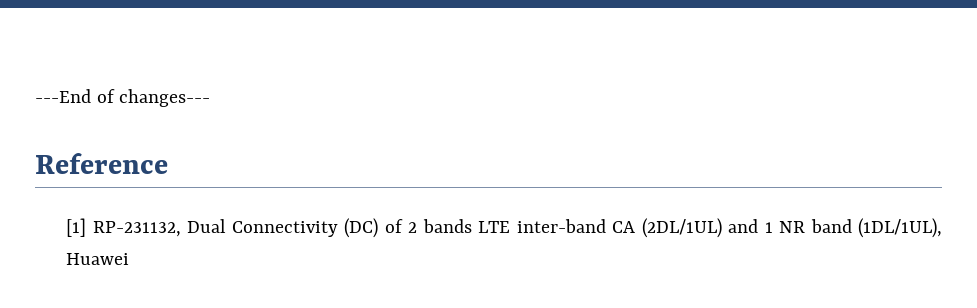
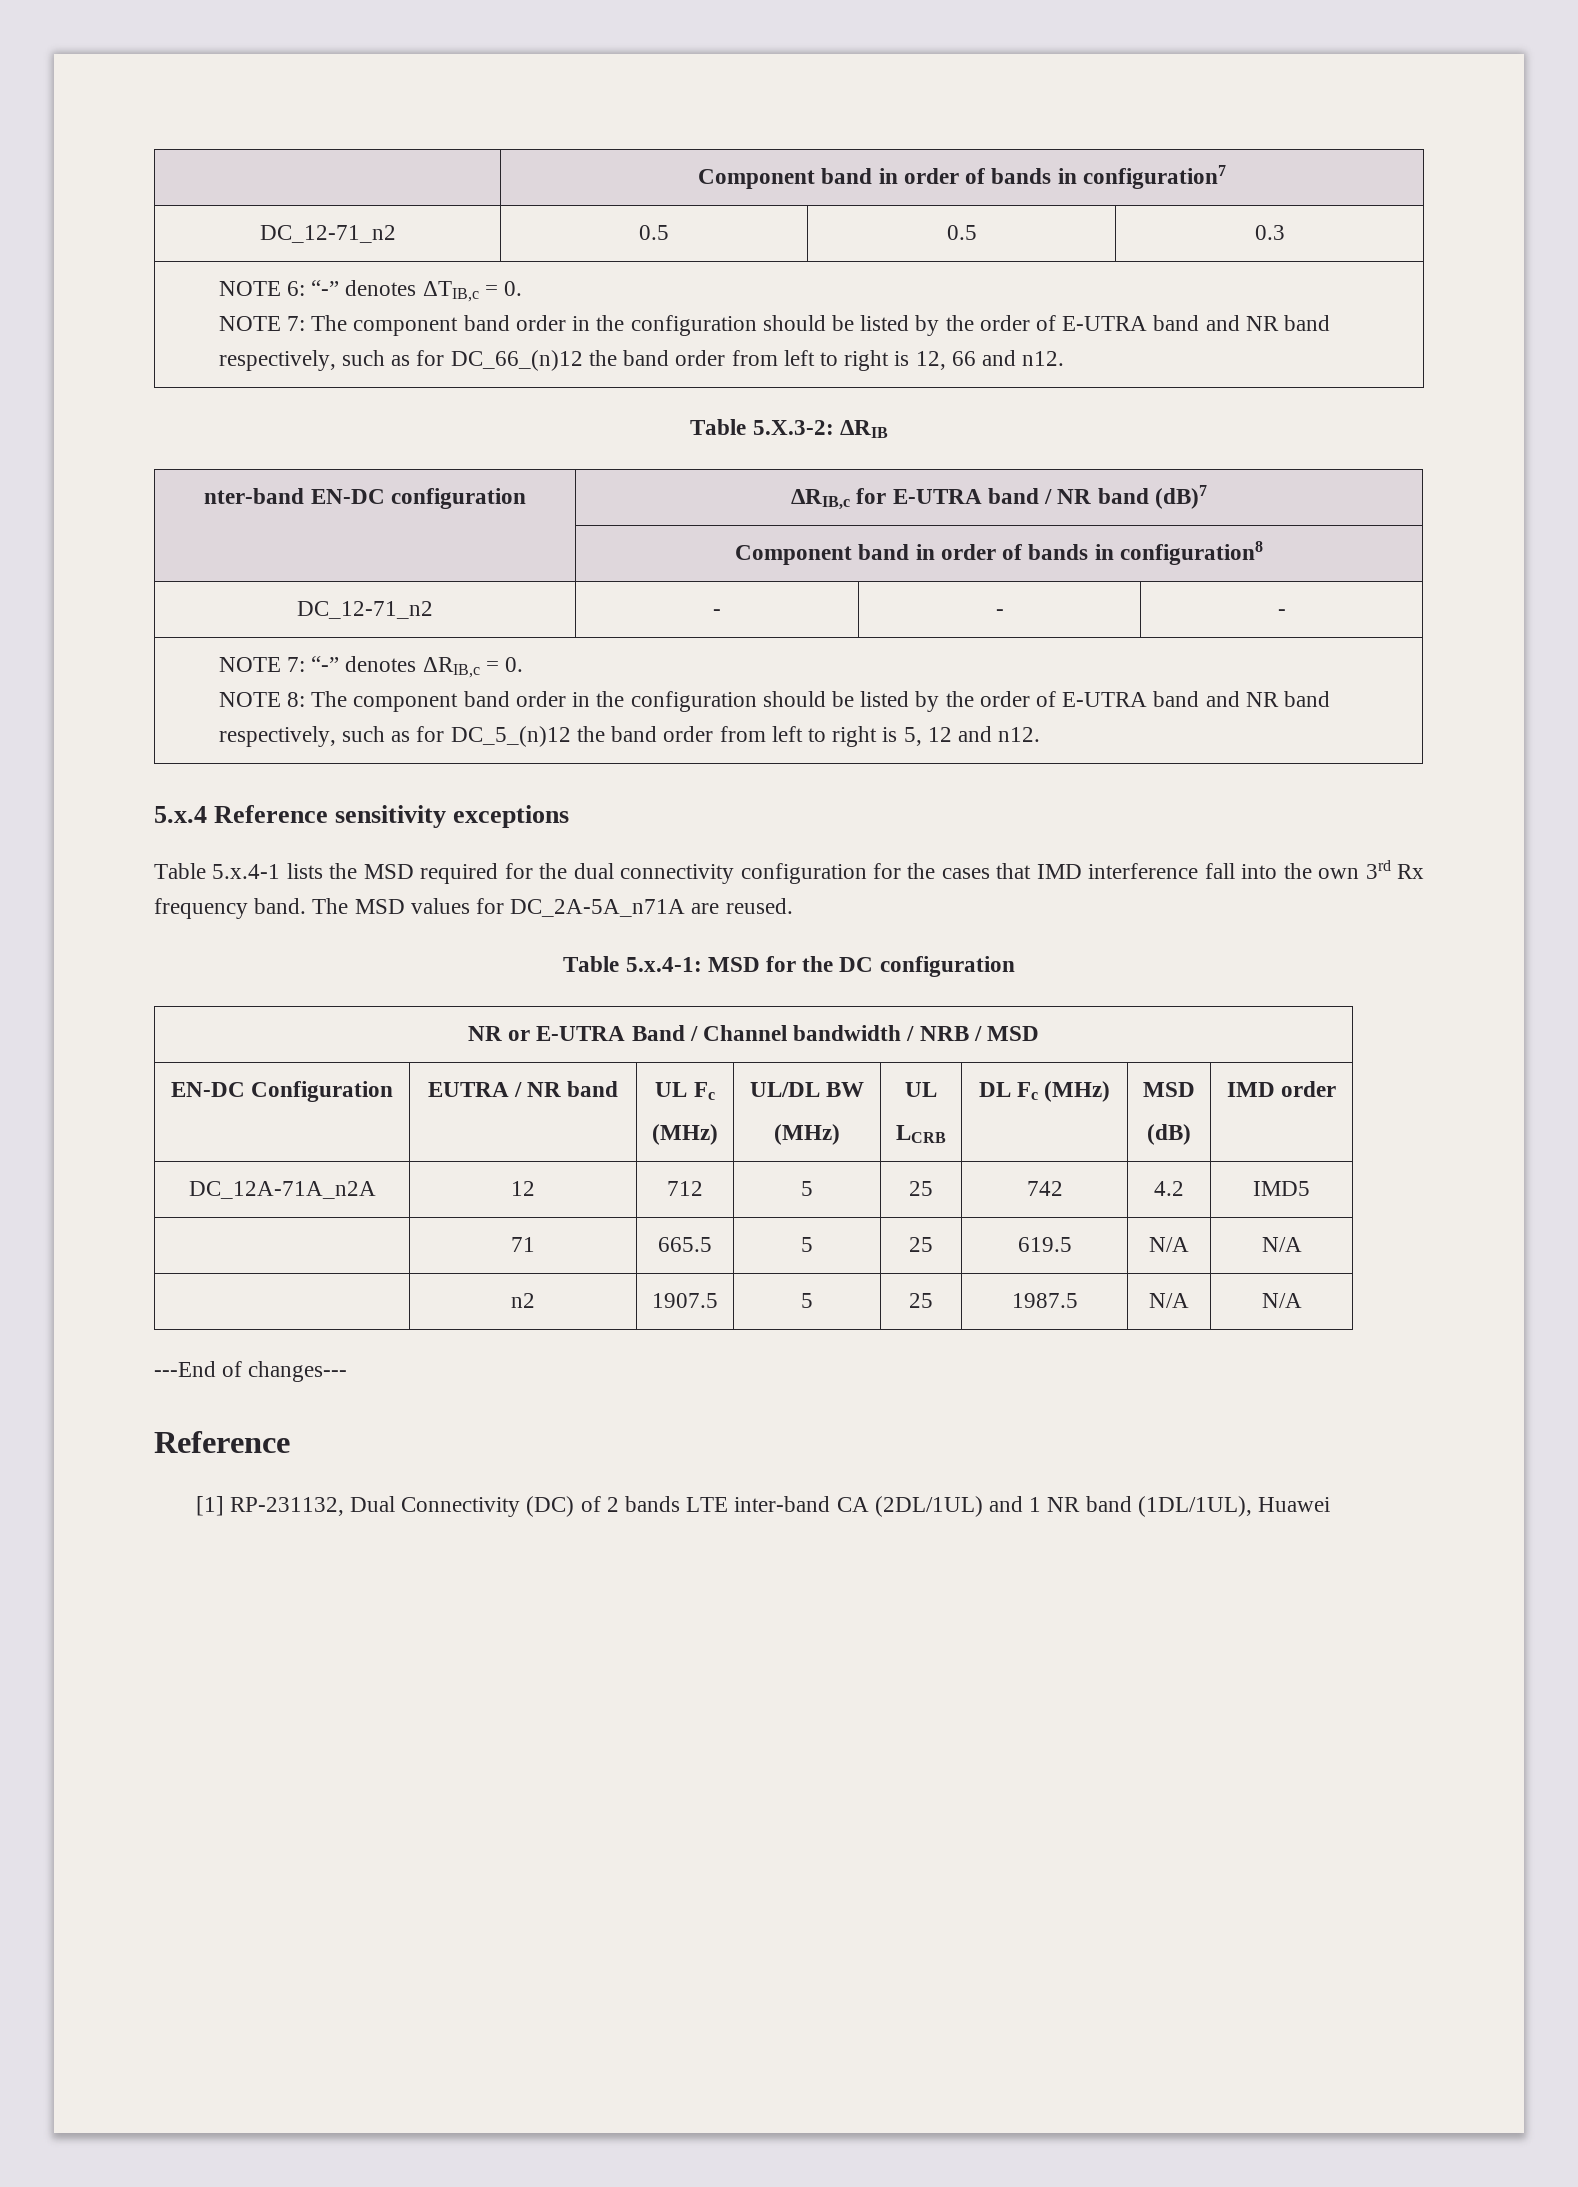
(35, 96) none -> [698,165,1226,189] [259,225,396,243] [639,225,669,240] [946,225,977,240] [1254,225,1285,240] [218,280,523,302] [218,315,1331,336] [218,350,1065,371] [690,419,888,438] [204,488,526,509] [791,485,1207,510] [735,541,1263,565] [297,601,433,619] [713,609,722,616] [995,609,1004,616] [1277,609,1286,616] [218,656,524,678] [218,691,1331,712] [218,726,1041,747] [154,805,570,828] [154,860,1425,884] [154,898,793,919] [563,956,1015,977] [467,1025,1040,1041] [170,1081,394,1102] [427,1081,619,1097] [655,1082,715,1100] [652,1124,718,1145] [749,1082,865,1097] [774,1124,840,1145] [905,1082,937,1097] [896,1125,946,1143] [978,1081,1111,1102] [1143,1082,1195,1097] [1147,1124,1191,1145] [1226,1081,1337,1097] [188,1181,376,1199] [511,1181,535,1196] [667,1181,703,1196] [801,1181,813,1196] [909,1181,933,1196] [1026,1181,1063,1196] [1154,1181,1184,1196] [1253,1181,1310,1196] [511,1237,535,1252] [658,1237,712,1252] [801,1237,813,1252] [909,1237,933,1252] [1017,1237,1072,1252] [1149,1237,1189,1252] [1261,1237,1302,1252] [511,1293,535,1308] [652,1293,718,1308] [801,1293,813,1308] [909,1293,933,1308] [1011,1293,1078,1308] [1149,1293,1189,1308] [1261,1293,1302,1308] | Component band in order of bands in configuration7 // DC_12-71_n2 | 0.5 | 0.5 | 0.3 // NOTE 6: “-” denotes ΔTIB,c = 0. // NOTE 7: The component band order in the configuration should be listed by the order of E-UTRA band and NR band respectively, such as for DC_66_(n)12 the band order from left to right is 12, 66 and n12. // Table 5.X.3-2: ΔRIB // nter-band EN-DC configuration | ΔRIB,c for E-UTRA band / NR band (dB)7 // | Component band in order of bands in configuration8 // DC_12-71_n2 | - | - | - // NOTE 7: “-” denotes ΔRIB,c = 0. // NOTE 8: The component band order in the configuration should be listed by the order of E-UTRA band and NR band respectively, such as for DC_5_(n)12 the band order from left to right is 5, 12 and n12. // 5.x.4 Reference sensitivity exceptions // Table 5.x.4-1 lists the MSD required for the dual connectivity configuration for the cases that IMD interference fall into the own 3rd Rx frequency band. The MSD values for DC_2A-5A_n71A are reused. // Table 5.x.4-1: MSD for the DC configuration // NR or E-UTRA Band / Channel bandwidth / NRB / MSD // EN-DC Configuration | EUTRA / NR band | UL Fc // (MHz) | UL/DL BW // (MHz) | UL // LCRB | DL Fc (MHz) | MSD // (dB) | IMD order // DC_12A-71A_n2A | 12 | 712 | 5 | 25 | 742 | 4.2 | IMD5 // | 71 | 665.5 | 5 | 25 | 619.5 | N/A | N/A // | n2 | 1907.5 | 5 | 25 | 1987.5 | N/A | N/A //

